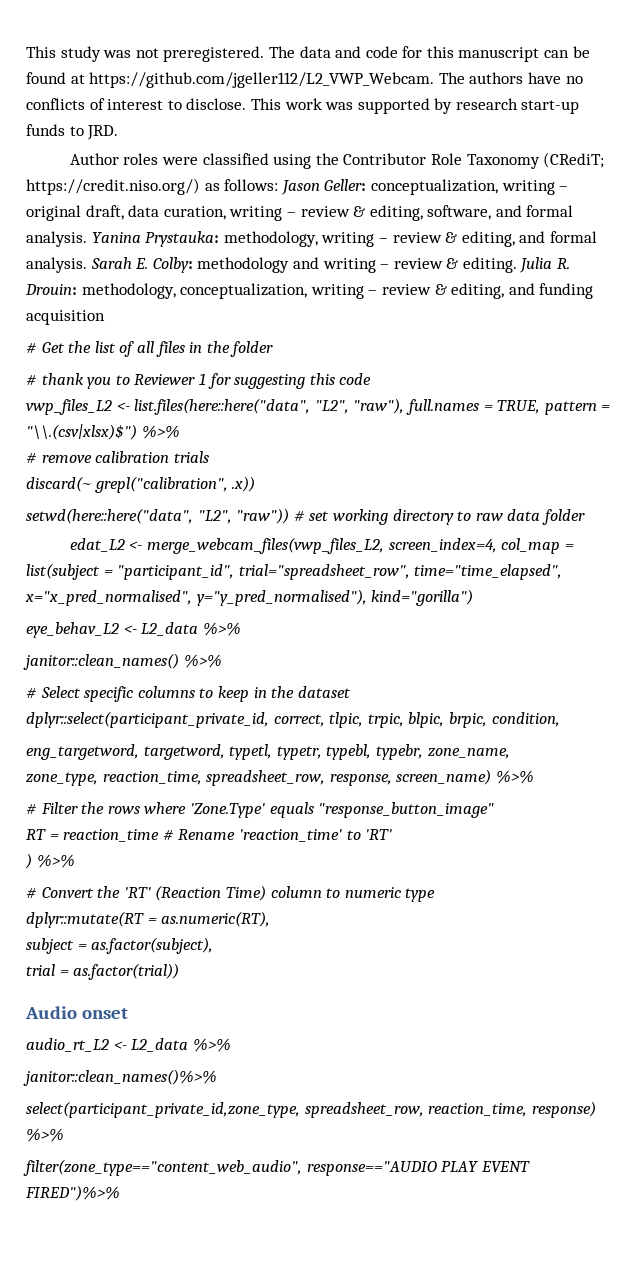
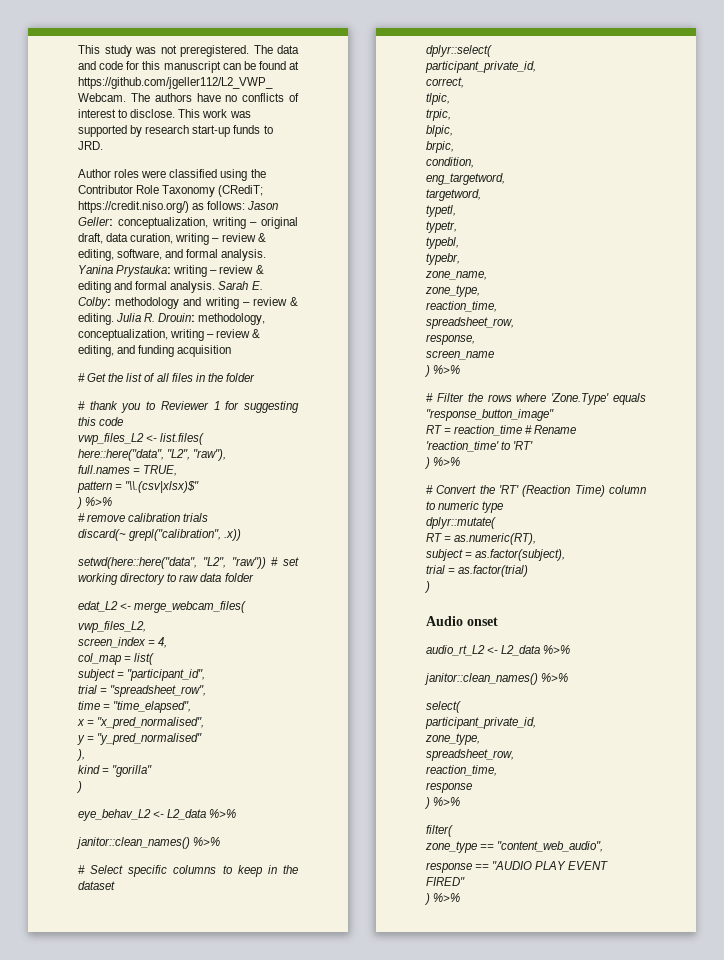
[223,231,515,247] methodology, writing – review & editing, -> [173,265,264,277] [78,281,111,293] writing – review & editing
[134,398,311,415] list.files(here::here("data", -> [160,433,205,445] [78,449,164,461] list.files( // here::here("data",
(405, 406) none -> (227, 455) //
(541, 407) none -> (178, 470) //
[26,424,137,440] "\\.(csv|xlsx)$") -> [125,481,200,493] [76,497,82,509] "\\.(csv|xlsx)$" // )
[147,537,574,554] [26,563,563,580] [25,589,474,606] merge_webcam_files(vwp_files_L2, screen_index=4, col_map = list(subject = "participant_id", trial="spreadsheet_row", time="time_elapsed", x="x_pred_normalised", y="y_pred_normalised"), kind="gorilla") -> [134,601,247,613] [78,621,146,633] [78,637,168,648] [78,653,155,665] [78,669,206,681] [78,685,207,697] [78,701,192,713] [77,717,205,729] [77,733,203,745] [76,749,85,761] [78,765,153,777] [76,781,82,793] merge_webcam_files( // vwp_files_L2, // screen_index = 4, // col_map = list( // subject = "participant_id", // trial = "spreadsheet_row", // time = "time_elapsed", // x = "x_pred_normalised", // y = "y_pred_normalised" // ), // kind = "gorilla" // )
[26,711,269,728] dplyr::select(participant_private_id, -> [426,45,492,57] [425,61,536,73] dplyr::select( // participant_private_id, //
(325, 720) none -> (464, 82) //
(364, 720) none -> (450, 99) //
(404, 720) none -> (451, 115) //
(445, 720) none -> (453, 131) //
(487, 720) none -> (454, 147) //
(139, 752) none -> (505, 179) //
(225, 752) none -> (481, 195) //
(273, 752) none -> (456, 211) //
(322, 753) none -> (457, 227) //
(372, 752) none -> (459, 243) //
(423, 752) none -> (460, 259) //
[102,770,326,786] reaction_time, spreadsheet_row, -> [426,301,497,312] [426,317,514,329] // reaction_time, // spreadsheet_row, //
[396,769,492,785] screen_name) -> [426,350,494,360] [424,365,430,377] // screen_name // )
[26,911,144,928] dplyr::mutate(RT -> [426,517,496,529] [426,533,442,542] dplyr::mutate( // RT
[73,963,180,980] as.factor(trial)) -> [458,565,529,577] [424,581,430,593] as.factor(trial) // )
[23,1069,217,1086] [26,1101,596,1118] [26,1128,64,1142] [23,1159,530,1176] [25,1185,120,1201] janitor::clean_names()%>% // select(participant_private_id,zone_type, spreadsheet_row, reaction_time, response) %>% // filter(zone_type=="content_web_audio", response=="AUDIO PLAY EVENT FIRED")%>% -> [424,673,569,685] [426,701,461,713] [425,717,536,729] [425,733,480,745] [426,749,514,761] [426,765,497,776] [426,782,472,793] [424,797,461,809] [426,825,453,837] [425,841,604,853] [426,861,609,873] [426,877,465,886] [424,893,461,905] janitor::clean_names() %>% // select( // participant_private_id, // zone_type, // spreadsheet_row, // reaction_time, // response // ) %>% // filter( // zone_type == "content_web_audio", // response == "AUDIO PLAY EVENT FIRED" // ) %>%

